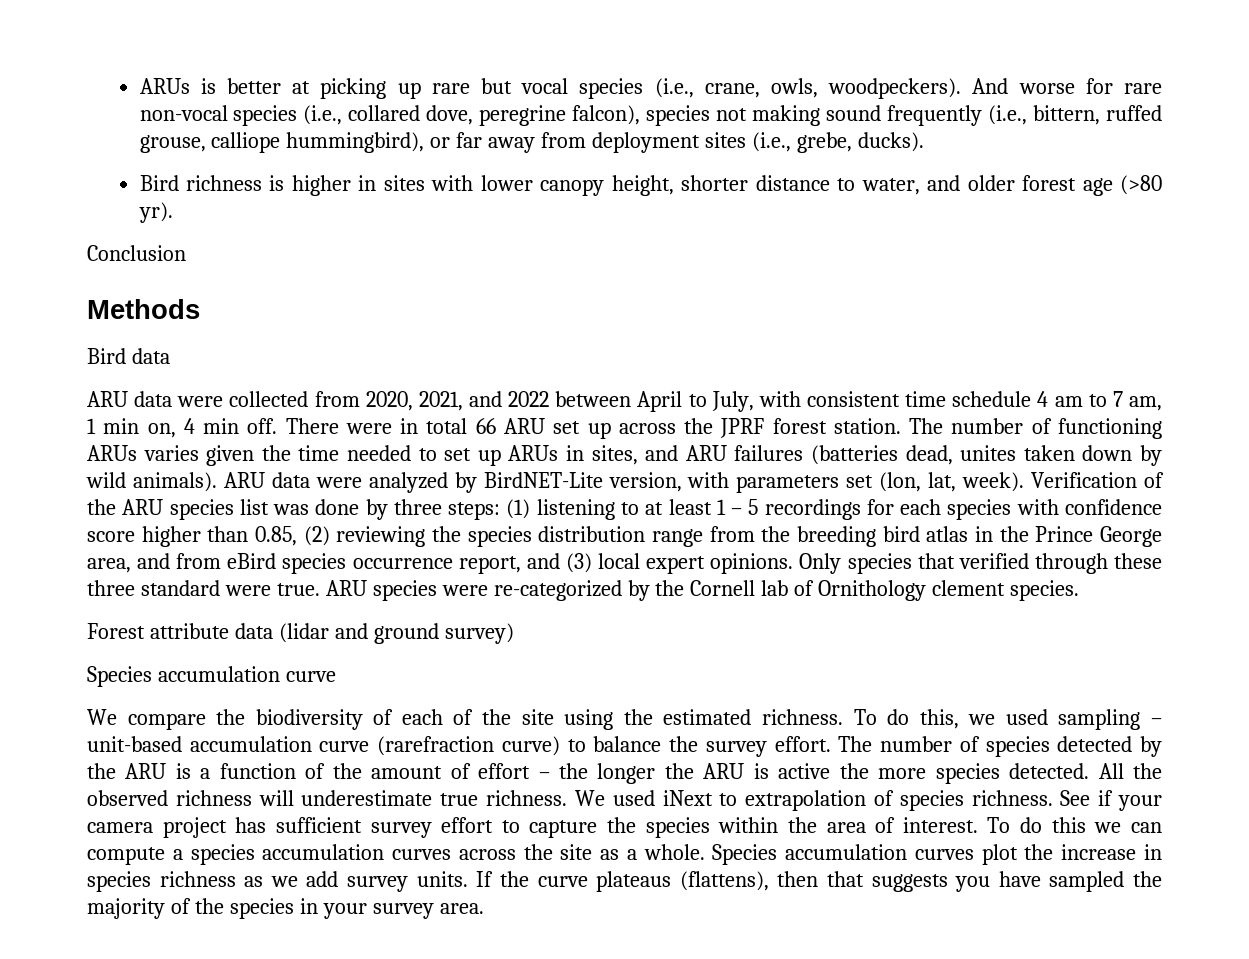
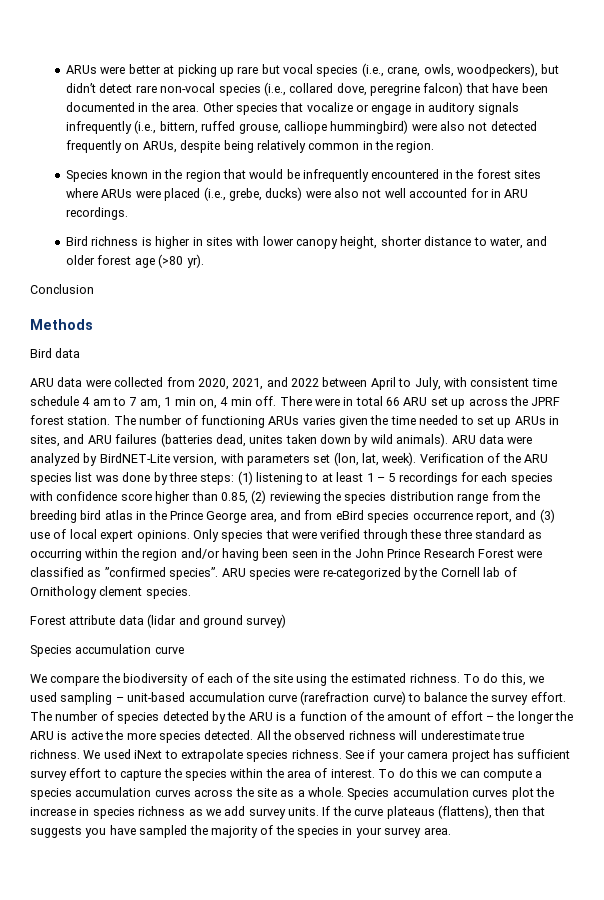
[139,78,216,94] ARUs is -> [66,65,126,74] ARUs were
[828,78,1113,99] woodpeckers). And worse for -> [456,63,560,77] [66,83,133,93] woodpeckers), but didn’t detect
[572,105,983,126] falcon), species not making sound frequently -> [423,82,548,96] [66,102,519,115] [66,121,133,134] falcon) that have been documented in the area. Other species that vocalize or engage in auditory signals infrequently
[286,132,924,153] hummingbird), or far away from deployment sites (i.e., grebe, ducks). -> [330,120,537,134] [66,140,435,153] [66,169,541,182] [66,187,529,201] [66,207,129,220] hummingbird) were also not detected frequently on ARUs, despite being relatively common in the region. // Species known in the region that would be infrequently encountered in the forest sites where ARUs were placed (i.e., grebe, ducks) were also not well accounted for in ARU recordings.
(592, 563) none -> [30,529,67,539] use of
(955, 561) none -> [292,531,317,539] were
[224,583,320,596] were true. -> [528,532,543,539] [30,548,543,561] [30,567,219,580] as occurring within the region and/or having been seen in the John Prince Research Forest were classified as ”confirmed species”.
[745,790,894,811] extrapolation of -> [180,749,243,762] extrapolate

